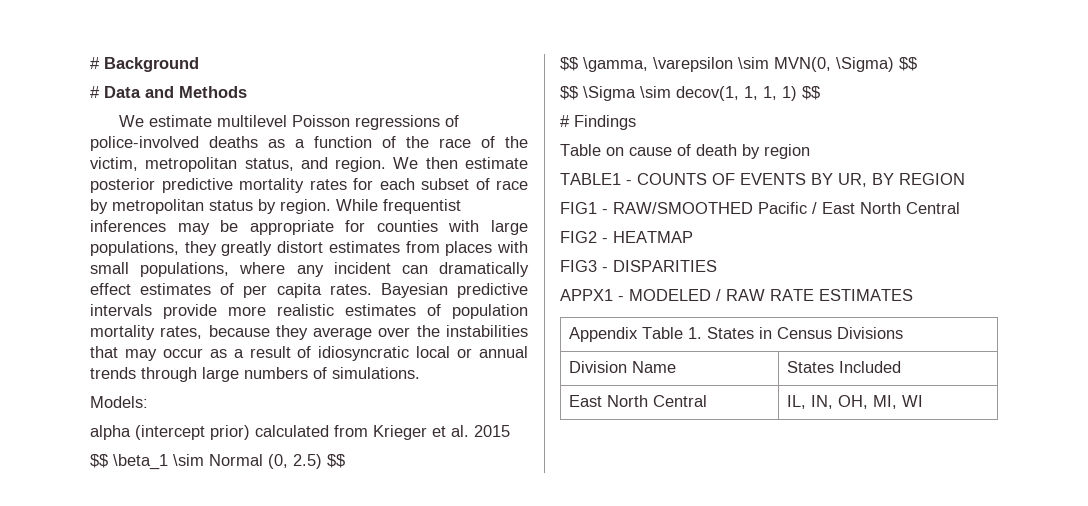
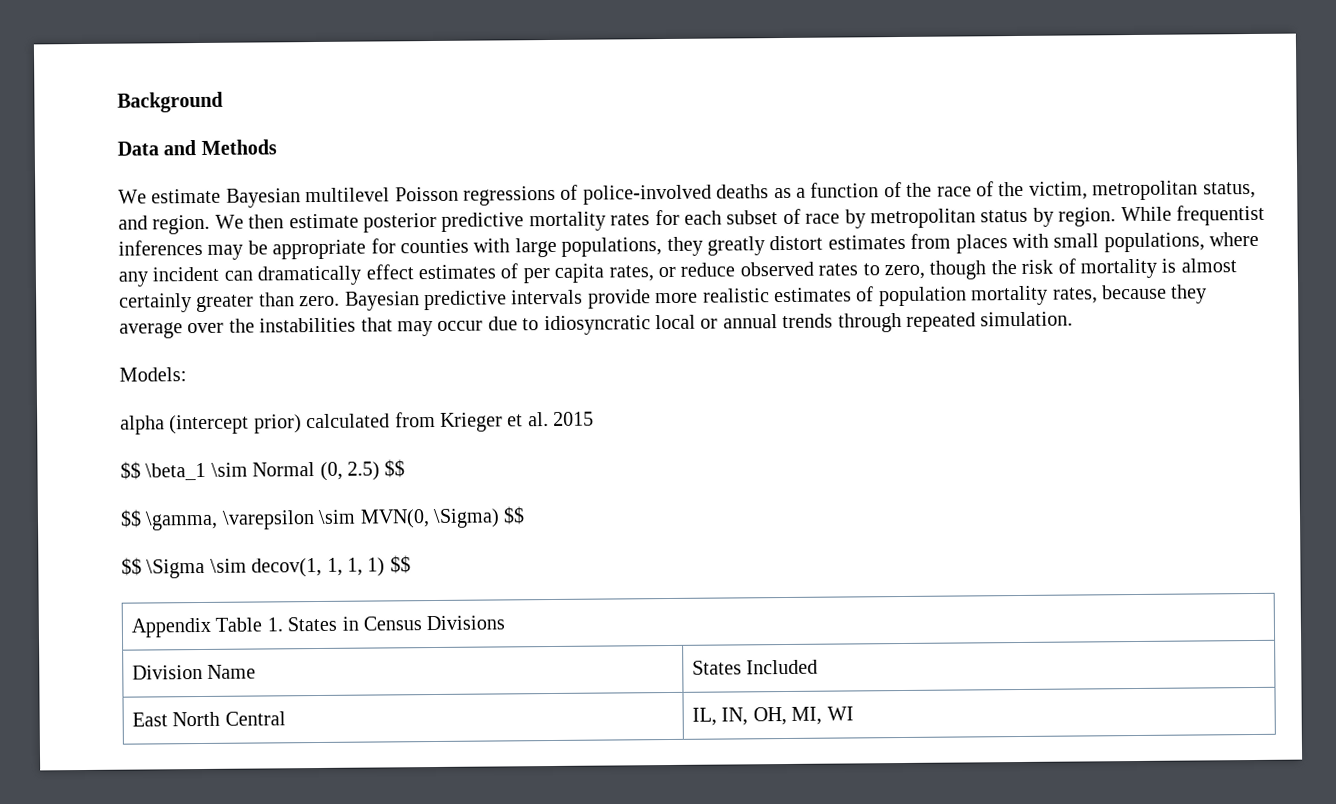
[90,57,100,69] # -> (117, 102) none
[90,86,100,98] # -> (223, 102) none
(212, 121) none -> [225,188,301,208] Bayesian
[329,284,372,295] rates. -> [608,258,1237,282] [119,292,341,313] rates, or reduce observed rates to zero, though the risk of mortality is almost certainly greater than zero.
[209,346,312,358] as a result of -> [487,316,540,331] due to
[202,367,420,382] large numbers of simulations. -> [905,311,1074,332] repeated simulation.
[560,115,636,130] [560,144,810,159] [560,173,965,187] [560,202,960,214] [560,231,693,243] [560,260,717,272] [560,289,913,301] // # Findings // Table on cause of death by region // TABLE1 - COUNTS OF EVENTS BY UR, BY REGION // FIG1 - RAW/SMOOTHED Pacific / East North Central // FIG2 - HEATMAP // FIG3 - DISPARITIES // APPX1 - MODELED / RAW RATE ESTIMATES -> (411, 564) none

